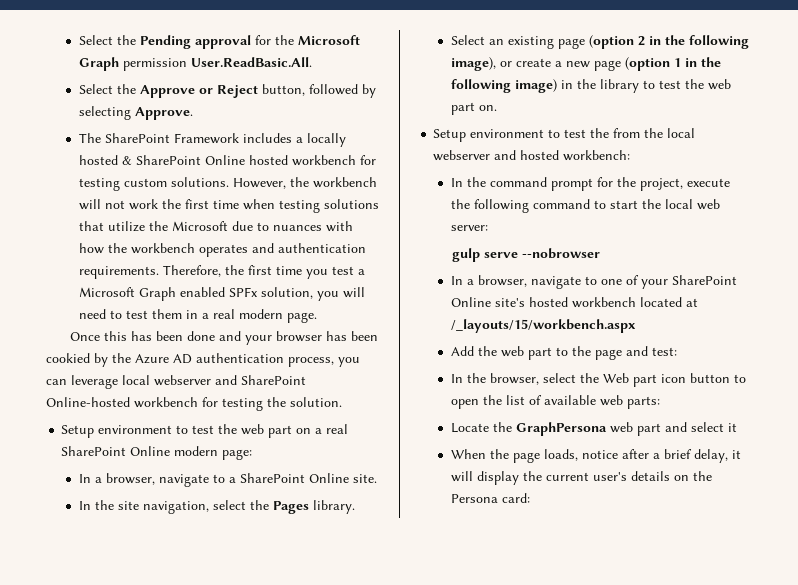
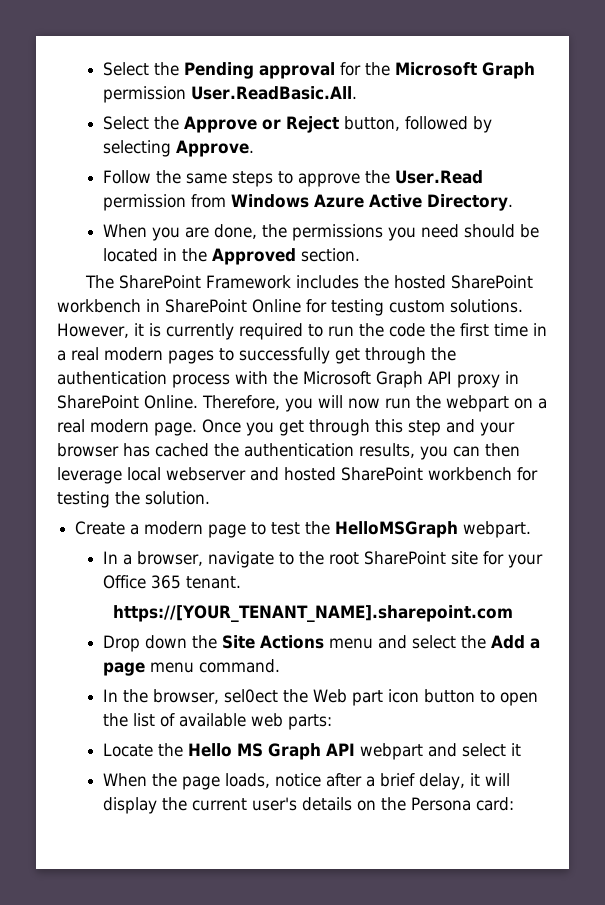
[78,133,346,147] [78,155,356,166] The SharePoint Framework includes a locally hosted & SharePoint Online hosted workbench -> [103,170,484,187] [103,194,514,211] [103,224,540,241] [103,248,361,265] [84,275,533,289] [57,299,301,313] Follow the same steps to approve the User.Read permission from Windows Azure Active Directory. // When you are done, the permissions you need should be located in the Approved section. // The SharePoint Framework includes the hosted SharePoint workbench in SharePoint Online
[289,177,377,188] [78,199,379,213] [78,221,353,232] [78,243,366,257] [78,265,365,279] [78,287,365,301] [78,309,317,323] [69,331,378,345] [46,353,334,367] the workbench will not work the first time when testing solutions that utilize the Microsoft due to nuances with how the workbench operates and authentication requirements. Therefore, the first time you test a Microsoft Graph enabled SPFx solution, you will need to test them in a real modern page. // Once this has been done and your browser has been cookied by the Azure AD authentication process, -> [134,323,547,340] [57,347,456,364] [57,371,519,388] [57,395,547,412] [57,419,515,436] [57,443,415,458] it is currently required to run the code the first time in a real modern pages to successfully get through the authentication process with the Microsoft Graph API proxy in SharePoint Online. Therefore, you will now run the webpart on a real modern page. Once you get through this step and your browser has cached the authentication results,
(67, 382) none -> [485,443,520,457] then
[241,375,306,385] [46,397,130,407] SharePoint Online-hosted -> [284,467,423,481] hosted SharePoint
[61,424,349,438] [61,446,253,460] [78,473,377,487] [78,500,355,514] [450,35,749,49] [450,57,721,71] [450,79,731,93] [450,102,497,115] [433,128,696,142] [433,150,631,161] [450,177,730,191] [450,199,720,213] [450,225,488,231] [452,248,601,262] [450,275,737,289] [450,297,698,308] [450,319,636,333] [450,346,677,360] Setup environment to test the web part on a real SharePoint Online modern page: // In a browser, navigate to a SharePoint Online site. // In the site navigation, select the Pages library. // Select an existing page (option 2 in the following image), or create a new page (option 1 in the following image) in the library to test the web part on. // Setup environment to test the from the local webserver and hosted workbench: // In the command prompt for the project, execute the following command to start the local web server: // gulp serve --nobrowser // In a browser, navigate to one of your SharePoint Online site's hosted workbench located at /_layouts/15/workbench.aspx // Add the web part to the page and test: -> [75,521,532,538] [103,551,544,568] [103,575,242,589] [112,605,513,623] [103,635,541,652] [103,659,281,676] Create a modern page to test the HelloMSGraph webpart. // In a browser, navigate to the root SharePoint site for your Office 365 tenant. // https://[YOUR_TENANT_NAME].sharepoint.com // Drop down the Site Actions menu and select the Add a page menu command.
[542,373,576,383] select -> [224,689,279,703] sel0ect
[515,422,661,436] GraphPersona web part -> [188,743,424,760] Hello MS Graph API webpart

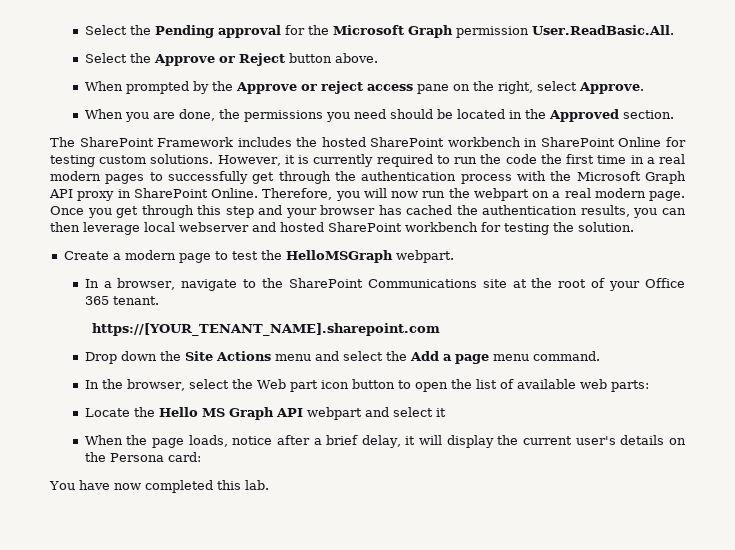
[344,116,493,133] [103,140,255,157] [103,170,484,187] [103,194,514,211] button, followed by selecting Approve. // Follow the same steps to approve the User.Read permission from Windows Azure Active Directory. -> [288,53,378,63] [84,81,644,94] button above. // When prompted by the Approve or reject access pane on the right, select Approve.
[329,551,505,565] root SharePoint site for -> [288,278,606,288] SharePoint Communications site at the root of
[224,689,279,703] sel0ect -> [188,379,229,389] select
(515, 804) none -> [49,480,269,493] // You have now completed this lab.

